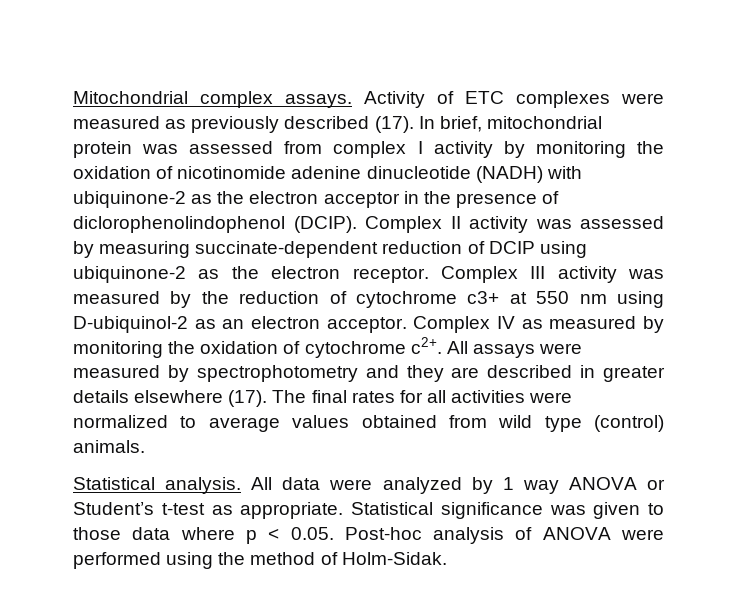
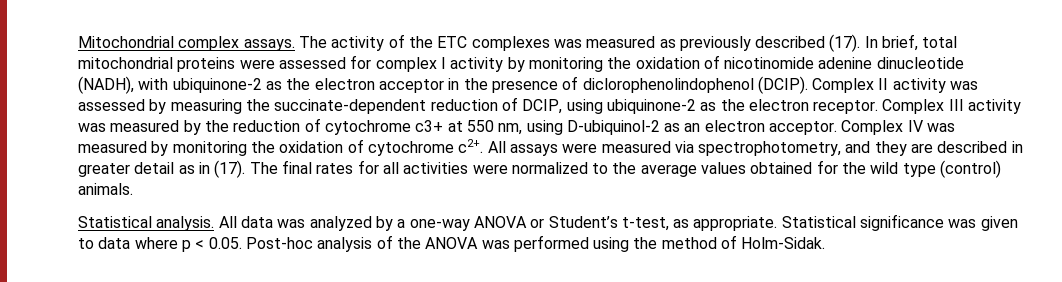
[364,91,454,108] Activity of -> [298,34,433,51] The activity of the
[621,93,664,104] were -> [553,39,582,48] was
[486,116,602,129] [73,141,323,158] mitochondrial protein was assessed from -> [922,36,958,48] [78,55,372,72] total mitochondrial proteins were assessed for
[475,166,543,183] (NADH) -> [78,76,134,94] (NADH),
(191, 249) none -> [245,99,270,111] the
[488,241,535,254] DCIP -> [522,99,563,114] DCIP,
[579,294,607,304] nm -> [498,123,523,135] nm,
[521,319,543,329] as -> [927,123,956,132] was
[167,365,358,382] by spectrophotometry -> [674,141,842,156] via spectrophotometry,
[73,390,224,403] details elsewhere -> [134,162,210,174] detail as in
(197, 422) none -> [612,162,637,174] the
[448,415,487,428] from -> [816,160,867,174] for the
[329,479,373,490] were -> [277,219,306,228] was
[502,477,559,494] 1 way -> [397,219,470,231] a one-way
[161,503,205,515] t-test -> [621,217,669,231] t-test,
[73,527,121,540] those -> (94, 243) none
[542,527,664,540] ANOVA were -> [396,237,510,249] the ANOVA was

